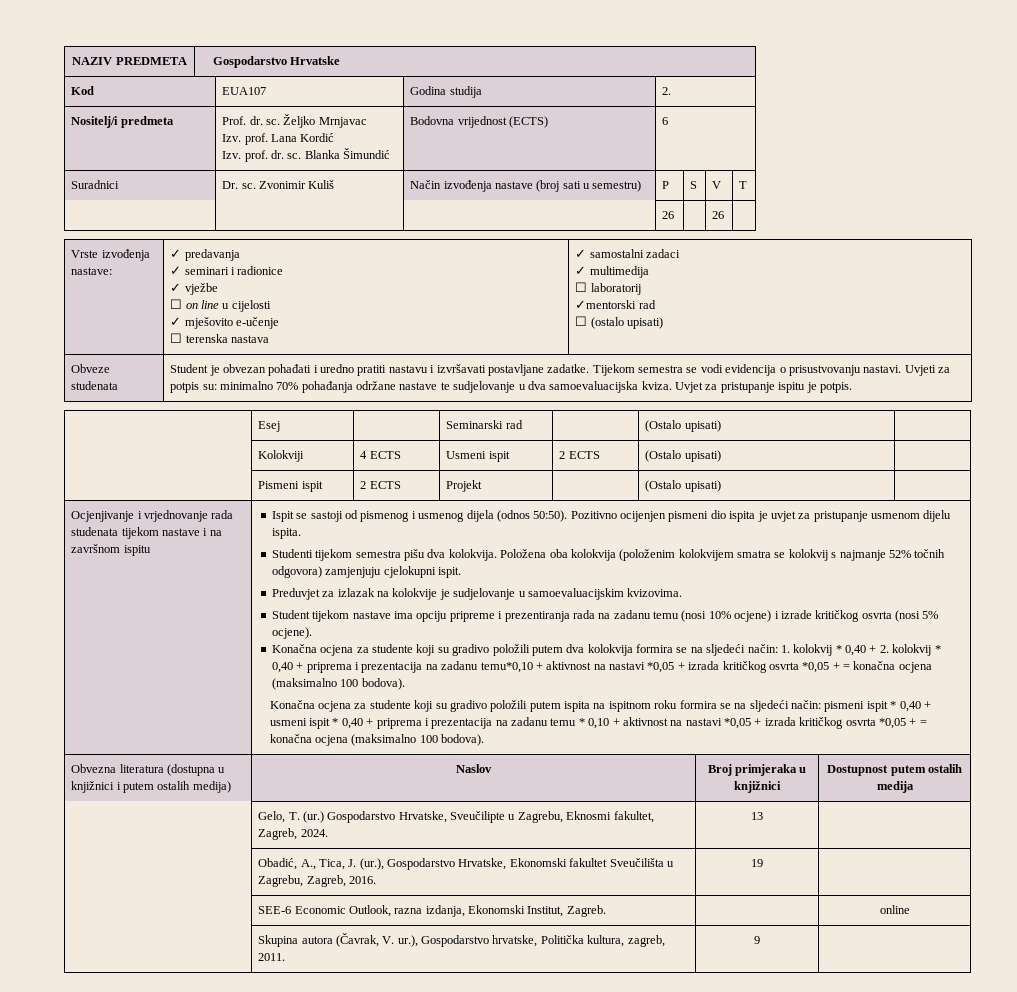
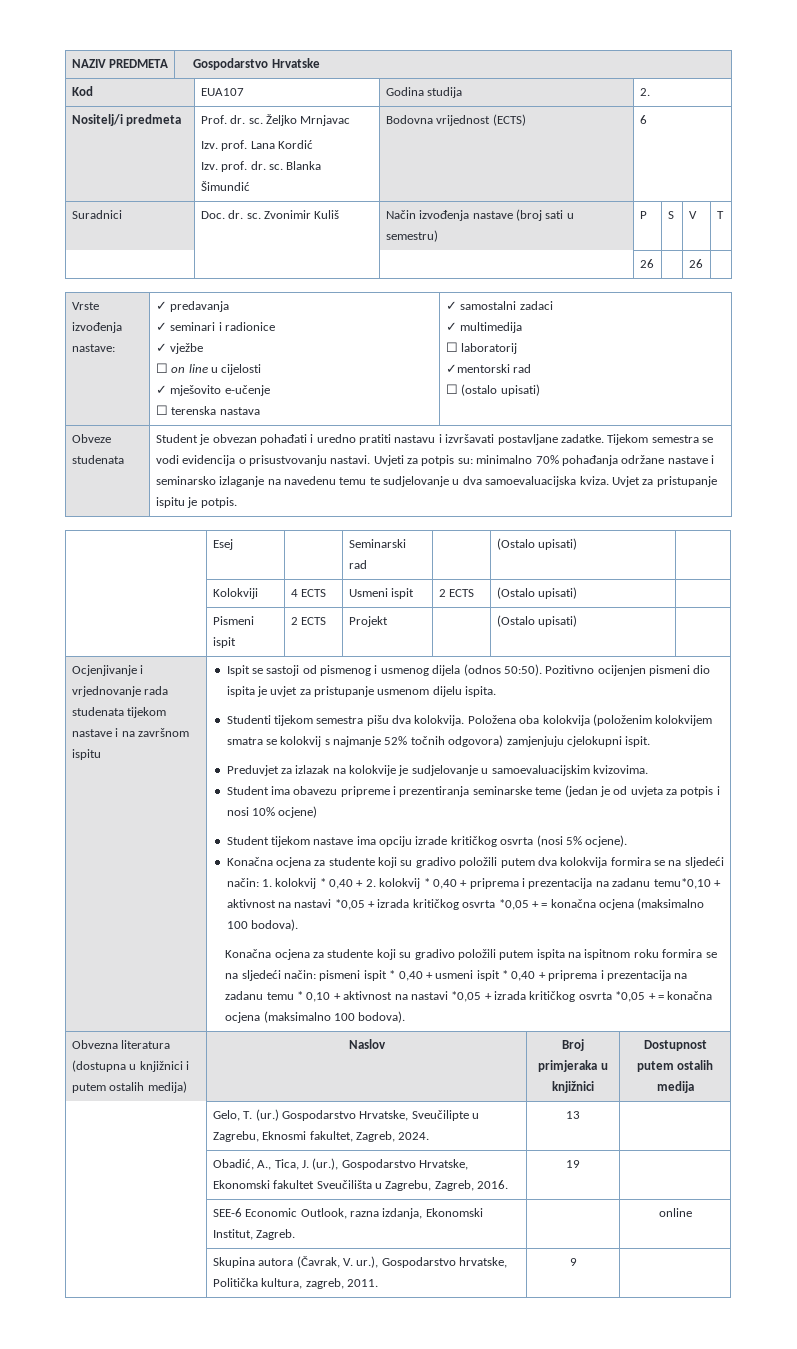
[222,181,239,189] Dr. -> [200,210,244,219] Doc. dr.
(438, 386) none -> [710,455,714,464] [155,476,367,487] i seminarsko izlaganje na navedenu temu
(683, 592) none -> [226,785,720,797] [226,806,318,818] // Student ima obavezu pripreme i prezentiranja seminarske teme (jedan je od uvjeta za potpis i nosi 10% ocjene)
[449,610,779,622] pripreme i prezentiranja rada na zadanu temu (nosi 10% ocjene) i -> (412, 841) none

